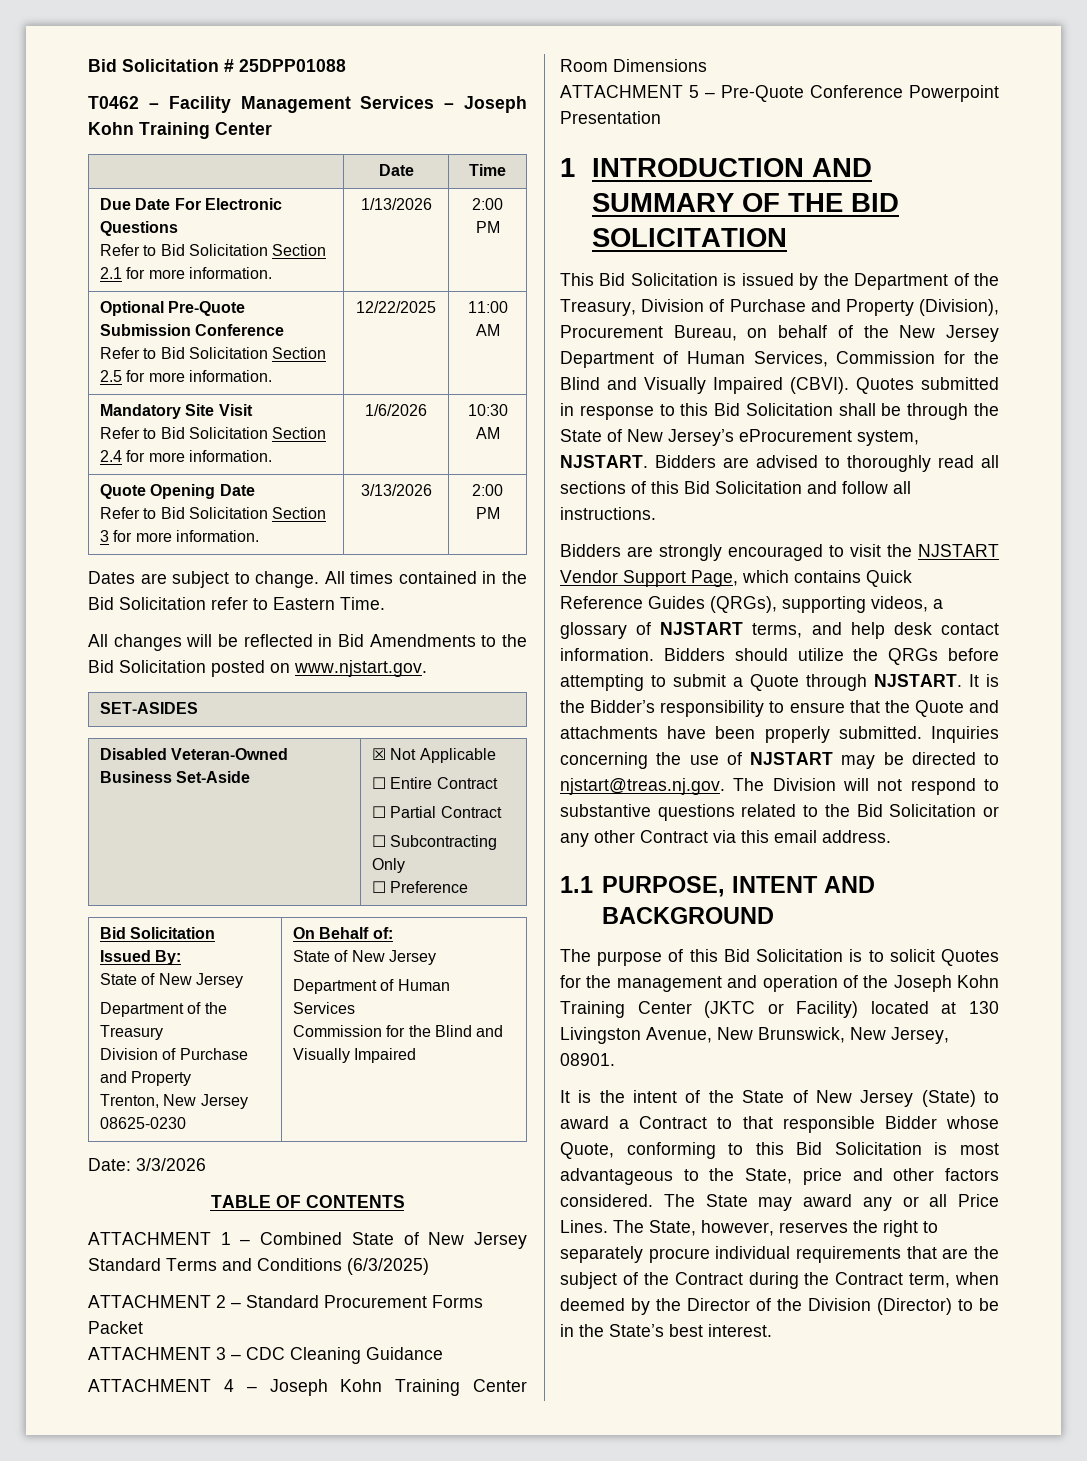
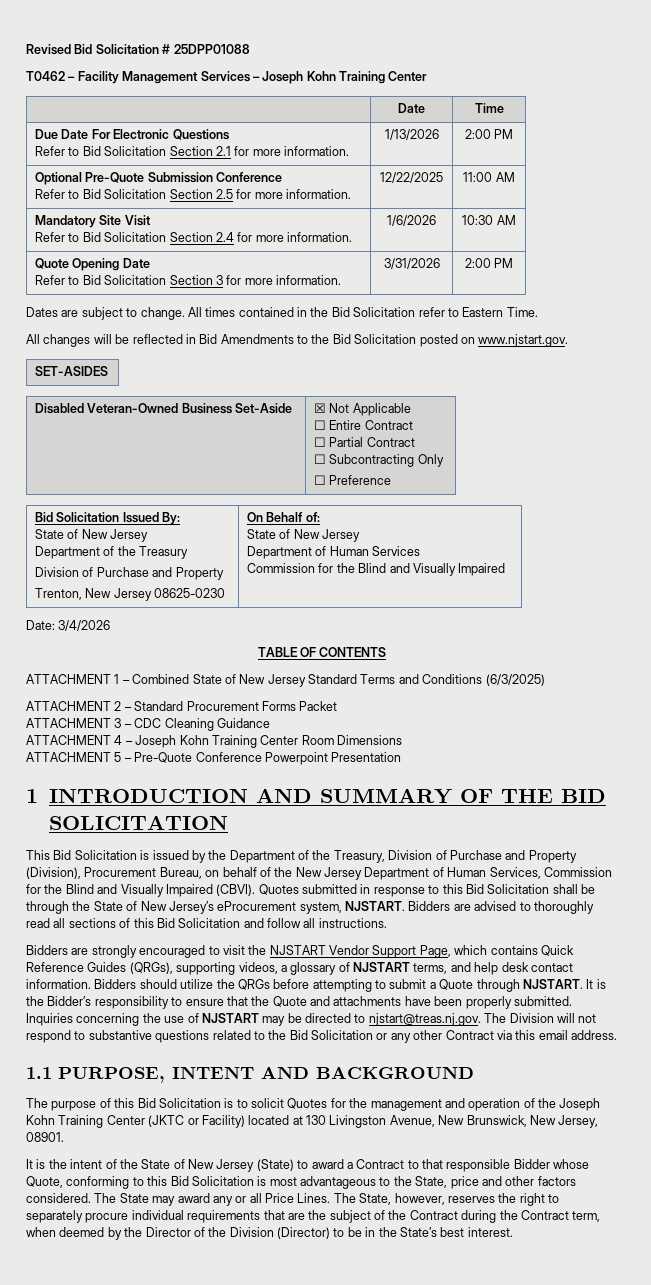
(88, 65) none -> [26,44,71,55] Revised
[360,484,432,496] 3/13/2026 -> [383,258,440,269] 3/31/2026
[136,1158,206,1171] 3/3/2026 -> [58,620,111,631] 3/4/2026

